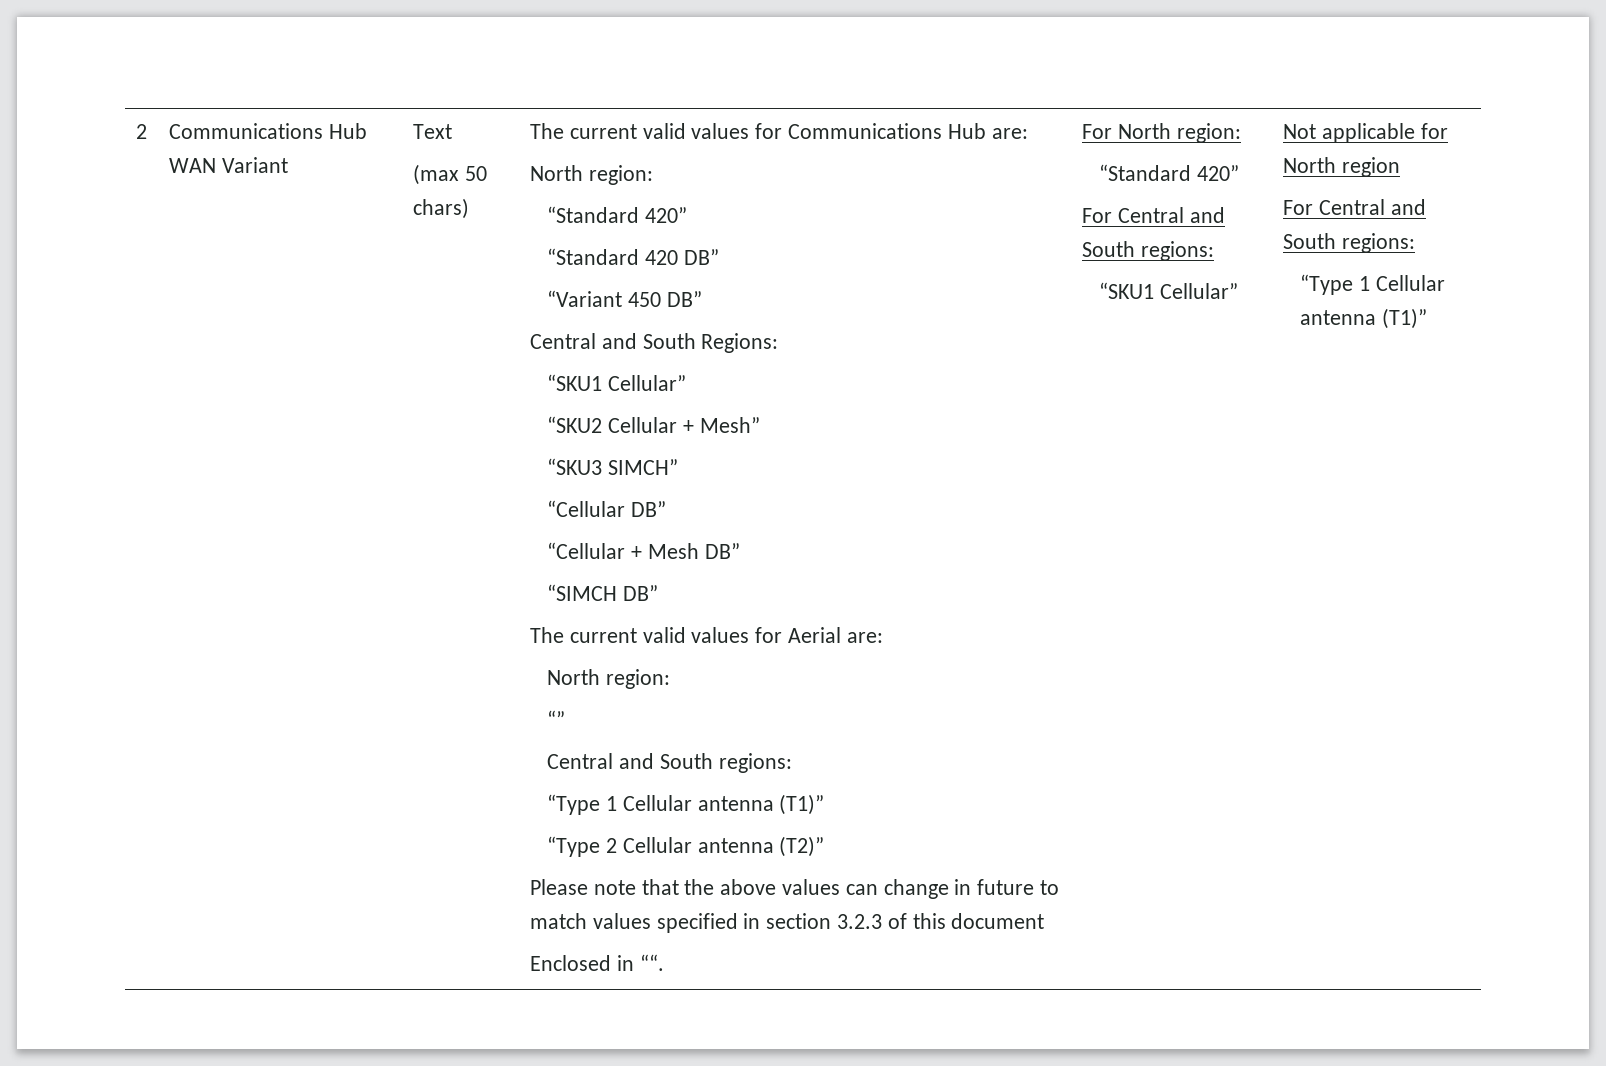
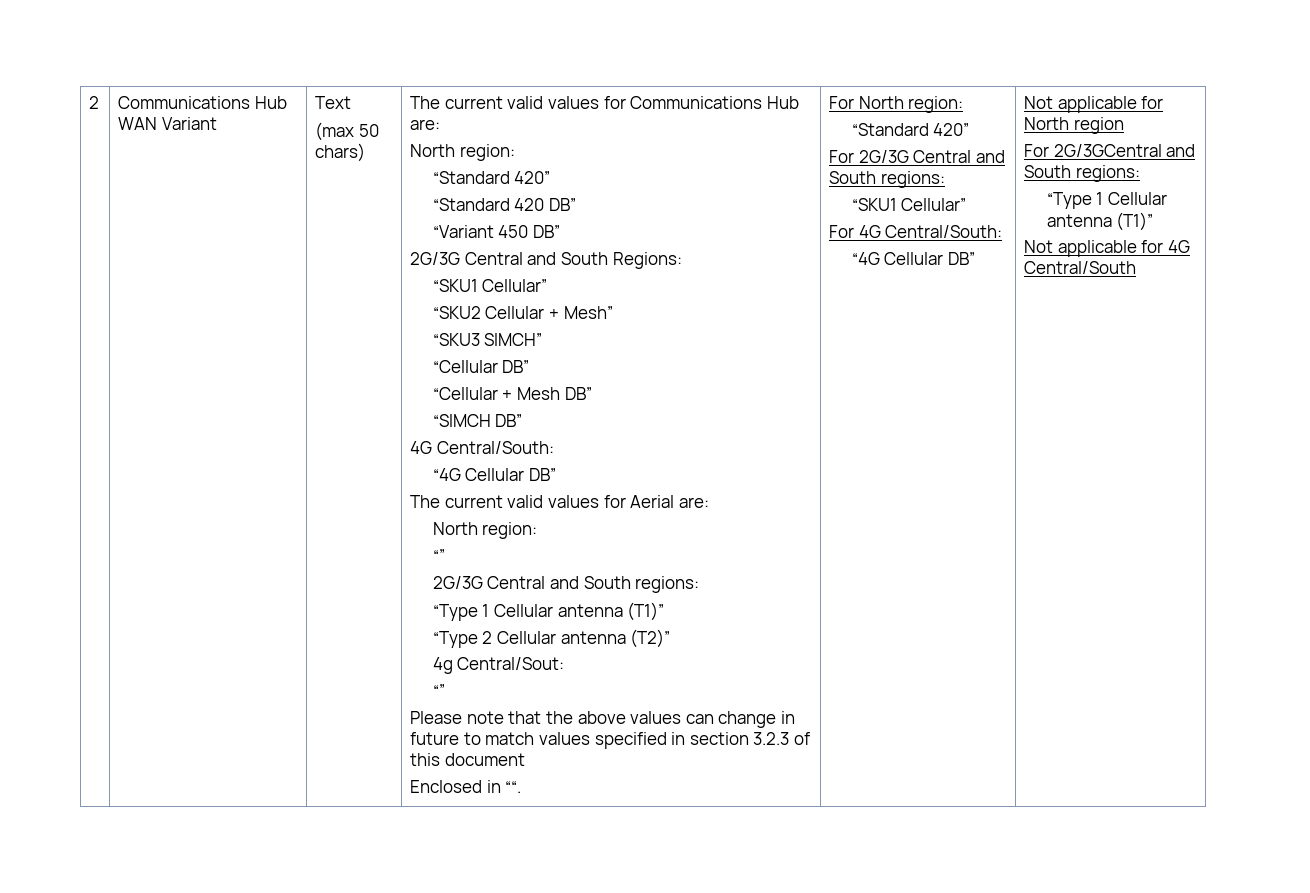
(702, 299) none -> [410,252,461,265] 2G/3G
(658, 593) none -> [410,441,554,454] [432,468,556,481] // 4G Central/South: // “4G Cellular DB”
(566, 718) none -> [432,576,483,589] 2G/3G
(825, 846) none -> [432,657,565,674] [432,684,445,697] // 4g Central/Sout: // “”
(1112, 215) none -> [858,150,909,163] 2G/3G
(1238, 291) none -> [829,225,1003,238] [851,252,975,265] // For 4G Central/South: // “4G Cellular DB”
[1318,199,1426,215] [1282,233,1415,253] [1300,274,1445,295] [1300,308,1427,329] Central and South regions: // “Type 1 Cellular antenna (T1)” -> [1053,144,1196,157] [1024,165,1140,182] [1046,192,1167,209] [1046,212,1154,231] [1024,240,1191,257] [1024,261,1137,274] 2G/3GCentral and South regions: // “Type 1 Cellular antenna (T1)” // Not applicable for 4G Central/South

